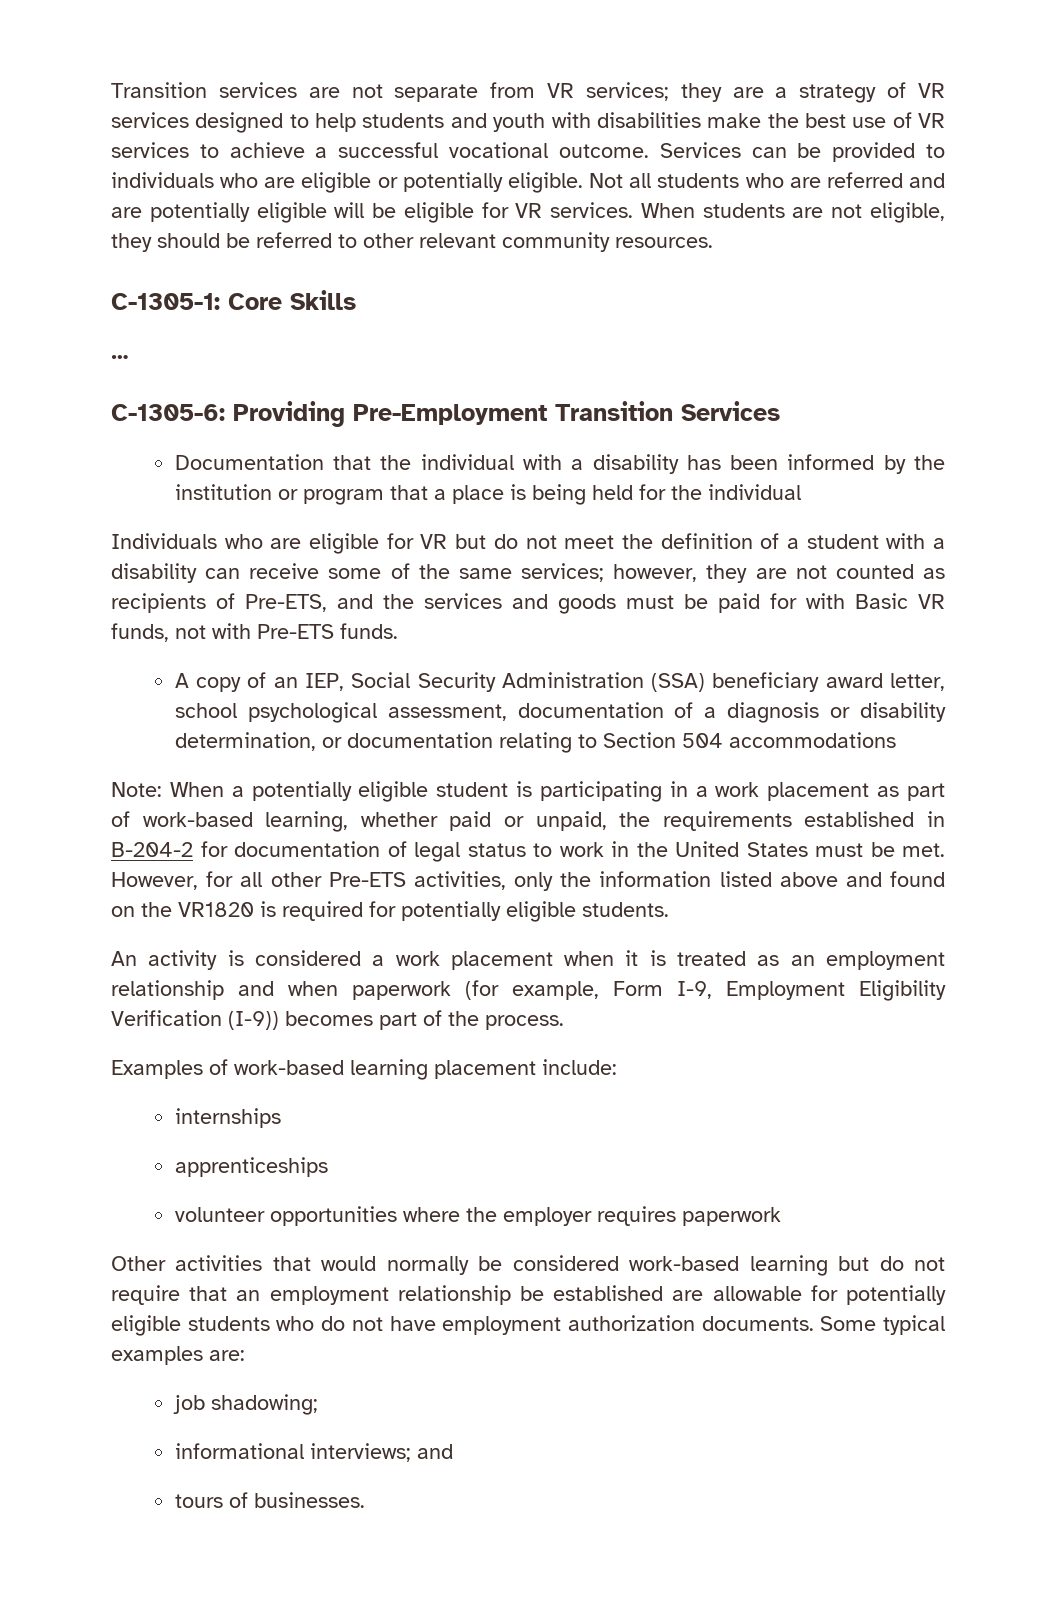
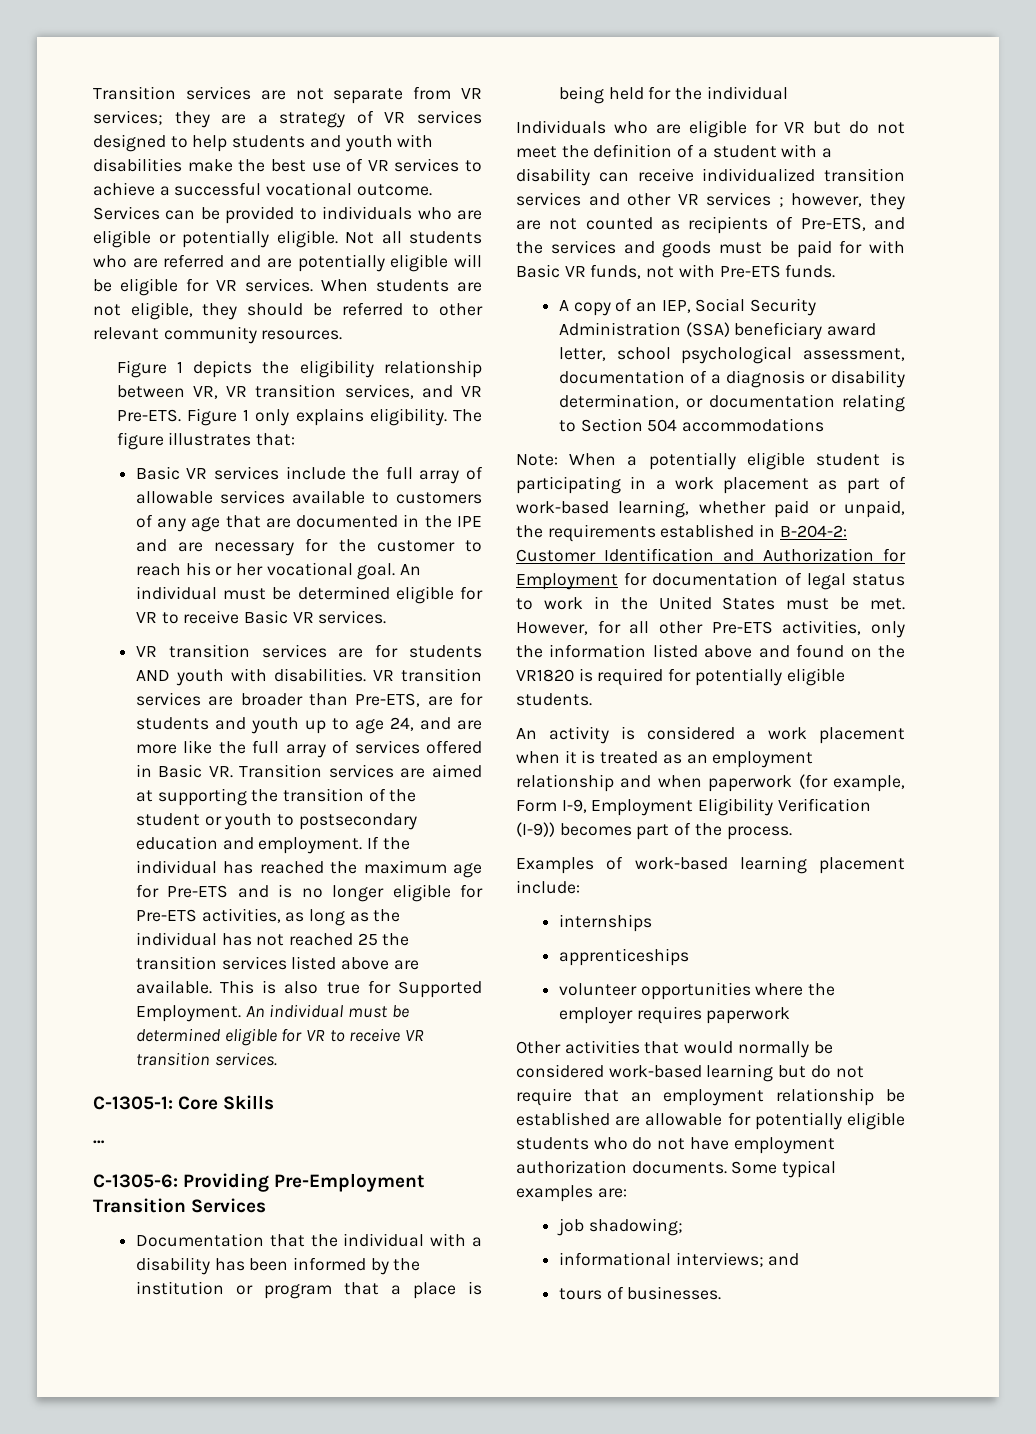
(713, 242) none -> [116,360,482,378] [116,384,482,399] [116,408,482,426] [116,432,296,450] [135,466,483,484] [135,490,482,504] [135,514,482,532] [135,538,482,556] [135,562,422,580] [135,586,483,604] [135,610,387,624] [135,644,482,658] [135,668,482,686] [135,692,483,707] [135,717,482,734] [135,740,482,758] [135,764,482,778] [135,788,417,806] [135,813,417,830] [135,836,410,854] [135,860,482,878] [135,884,483,902] [135,908,401,926] [135,932,410,946] [135,956,419,970] [135,980,482,998] [135,1004,409,1022] [135,1028,425,1046] [135,1052,277,1066] // Figure 1 depicts the eligibility relationship between VR, VR transition services, and VR Pre-ETS. Figure 1 only explains eligibility. The figure illustrates that: // Basic VR services include the full array of allowable services available to customers of any age that are documented in the IPE and are necessary for the customer to reach his or her vocational goal. An individual must be determined eligible for VR to receive Basic VR services. // VR transition services are for students AND youth with disabilities. VR transition services are broader than Pre-ETS, are for students and youth up to age 24, and are more like the full array of services offered in Basic VR. Transition services are aimed at supporting the transition of the student or youth to postsecondary education and employment. If the individual has reached the maximum age for Pre-ETS and is no longer eligible for Pre-ETS activities, as long as the individual has not reached 25 the transition services listed above are available. This is also true for Supported Employment. An individual must be determined eligible for VR to receive VR transition services.
[328,563,605,582] some of the same services; -> [702,168,905,182] [516,192,784,207] individualized transition services and other VR services ;
[111,842,193,857] B-204-2 -> [779,525,847,538] [516,548,906,562] [516,573,618,590] B-204-2: Customer Identification and Authorization for Employment

